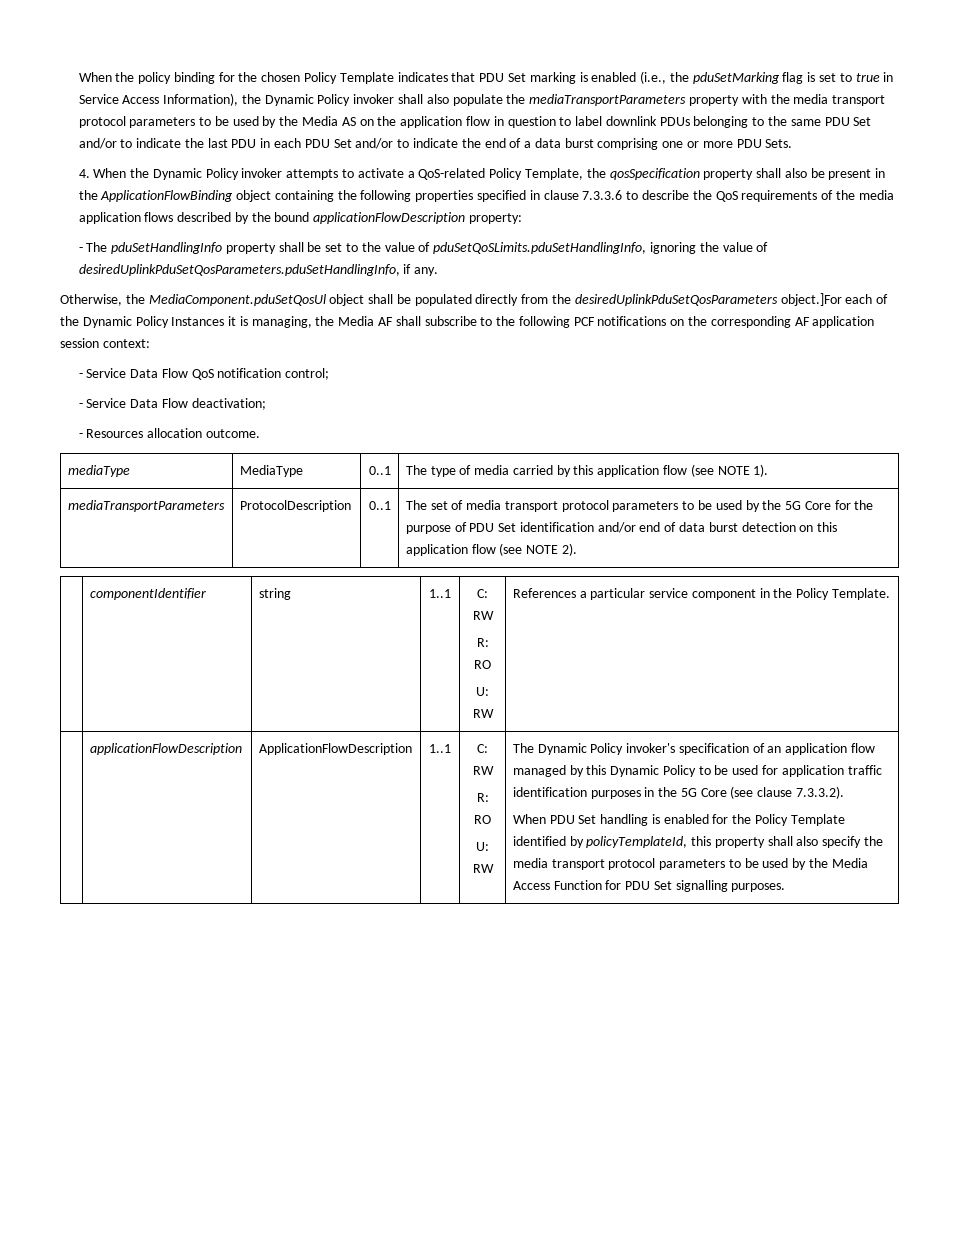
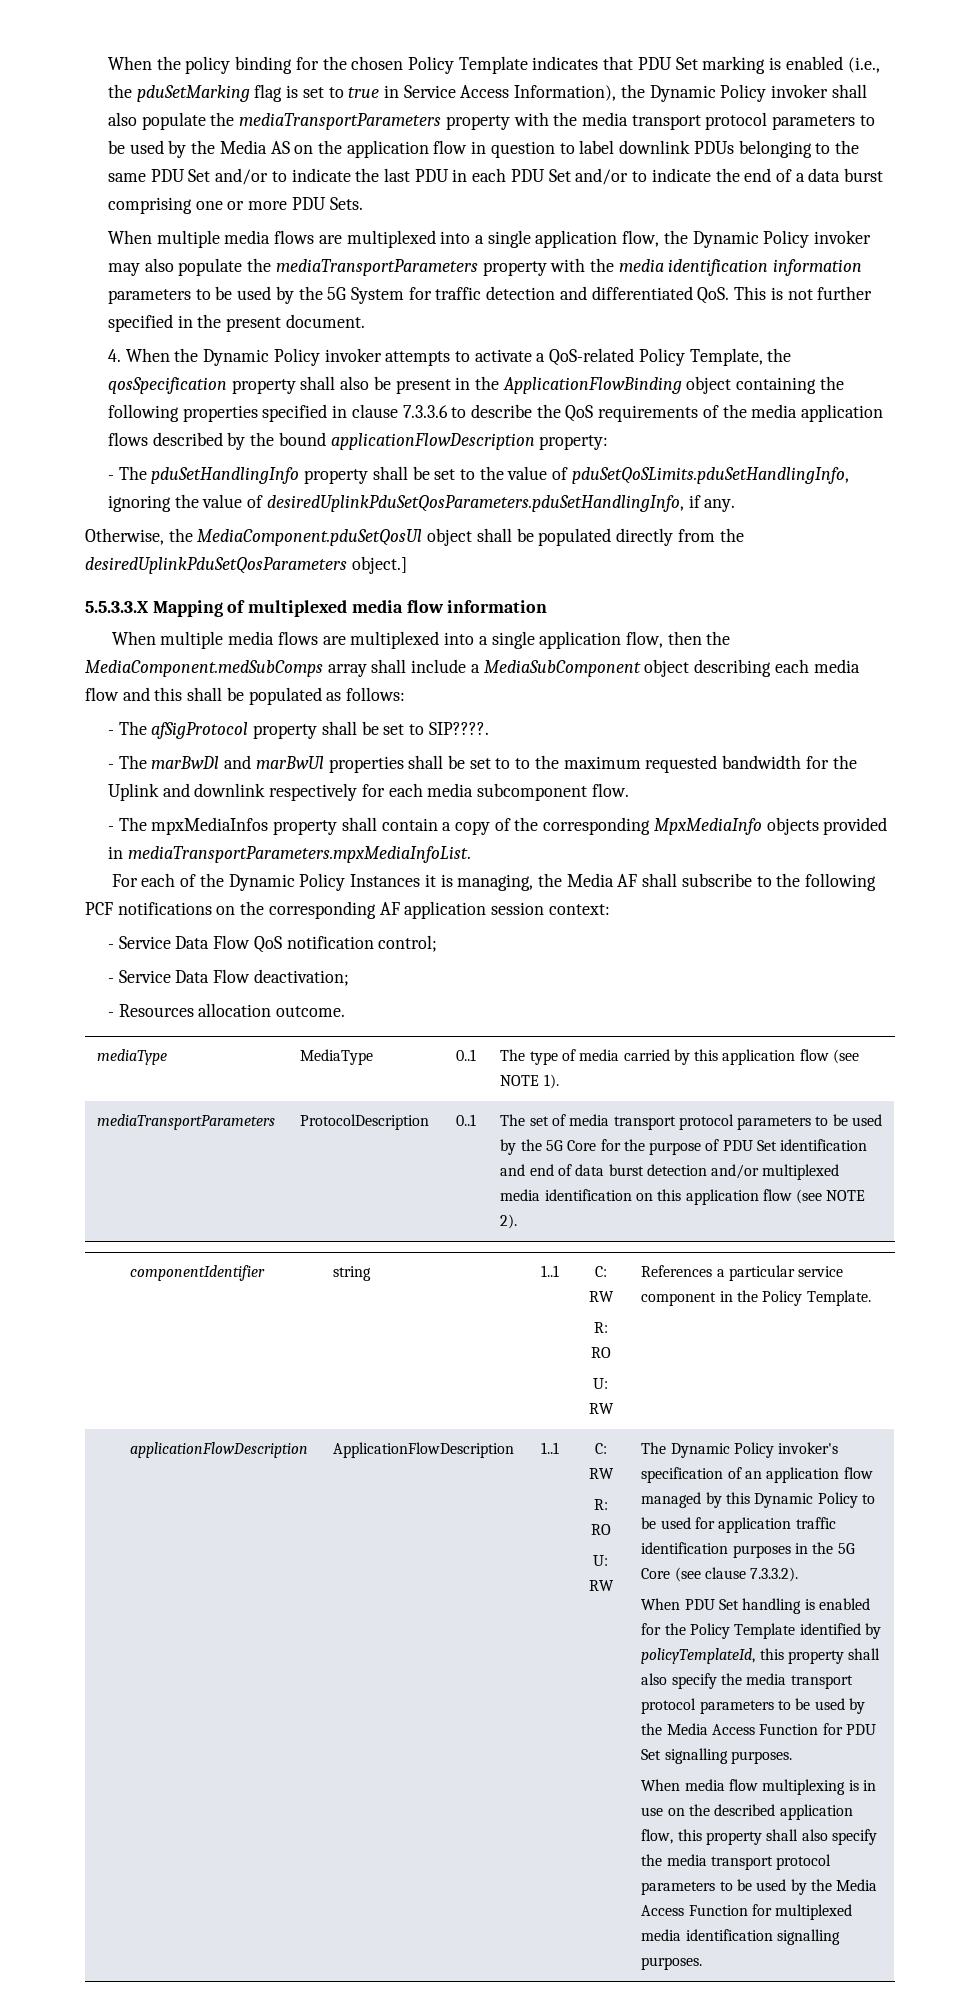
(793, 143) none -> [107,230,872,248] [107,258,863,276] [107,286,873,304] [107,314,365,332] // When multiple media flows are multiplexed into a single application flow, the Dynamic Policy invoker may also populate the mediaTransportParameters property with the media identification information parameters to be used by the 5G System for traffic detection and differentiated QoS. This is not further specified in the present document.
[780,293,842,306] object.]For -> [351,556,407,574] [85,600,548,617] [111,631,731,649] [85,659,860,677] [85,687,406,705] [107,721,489,739] [107,755,857,773] [107,783,629,801] [107,817,888,835] [107,846,471,863] [111,874,138,887] object.] // 5.5.3.3.X Mapping of multiplexed media flow information // When multiple media flows are multiplexed into a single application flow, then the MediaComponent.medSubComps array shall include a MediaSubComponent object describing each media flow and this shall be populated as follows: // - The afSigProtocol property shall be set to SIP????. // - The marBwDl and marBwUl properties shall be set to to the maximum requested bandwidth for the Uplink and downlink respectively for each media subcomponent flow. // - The mpxMediaInfos property shall contain a copy of the corresponding MpxMediaInfo objects provided in mediaTransportParameters.mpxMediaInfoList. // For
[597,522,636,533] and/or -> [500,1164,526,1176] and
(796, 527) none -> [711,1164,840,1180] [500,1189,632,1201] and/or multiplexed media identification
(786, 887) none -> [641,1779,876,1795] [641,1804,853,1820] [641,1829,877,1845] [641,1854,832,1870] [641,1879,878,1895] [641,1904,853,1920] [641,1929,840,1945] [641,1957,703,1970] // When media flow multiplexing is in use on the described application flow, this property shall also specify the media transport protocol parameters to be used by the Media Access Function for multiplexed media identification signalling purposes.

